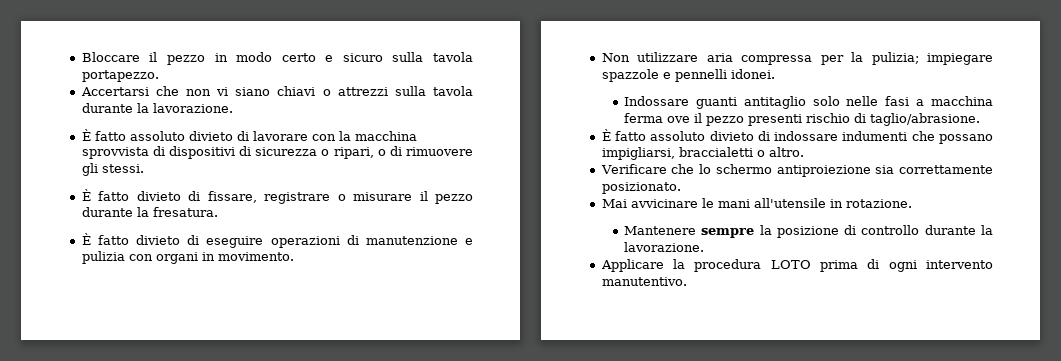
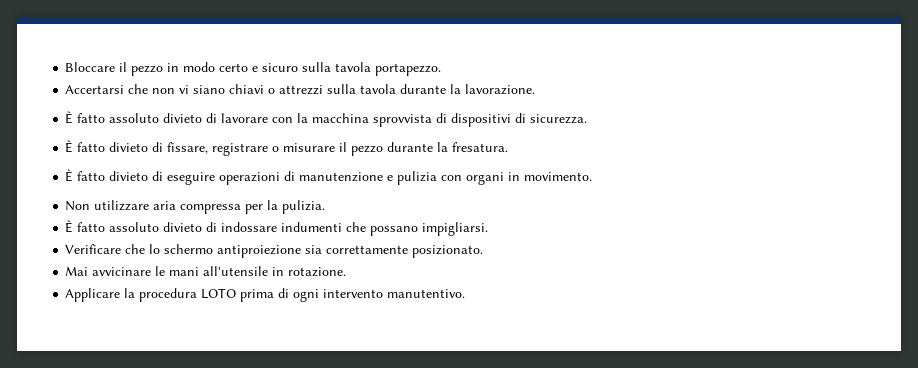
[255,146,474,159] [81,163,144,176] sicurezza o ripari, o di rimuovere gli stessi. -> [530,114,588,124] sicurezza.
[871,52,993,65] [601,69,775,82] [624,96,993,109] [624,113,981,126] pulizia; impiegare spazzole e pennelli idonei. // Indossare guanti antitaglio solo nelle fasi a macchina ferma ove il pezzo presenti rischio di taglio/abrasione. -> [282,200,326,214] pulizia.
[601,147,804,160] impigliarsi, braccialetti o altro. -> [422,222,489,236] impigliarsi.
[624,225,993,238] [624,242,705,252] // Mantenere sempre la posizione di controllo durante la lavorazione. -> (347, 272) none

